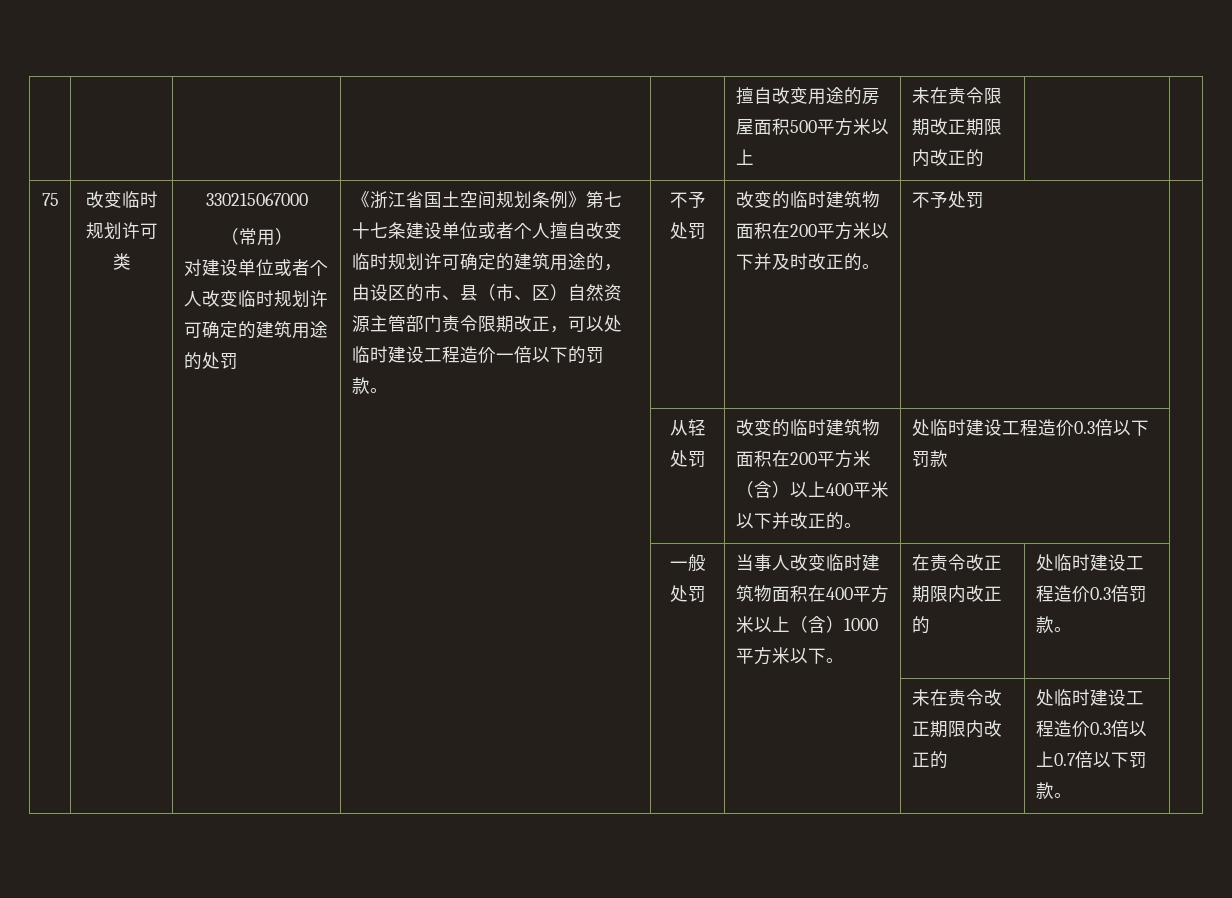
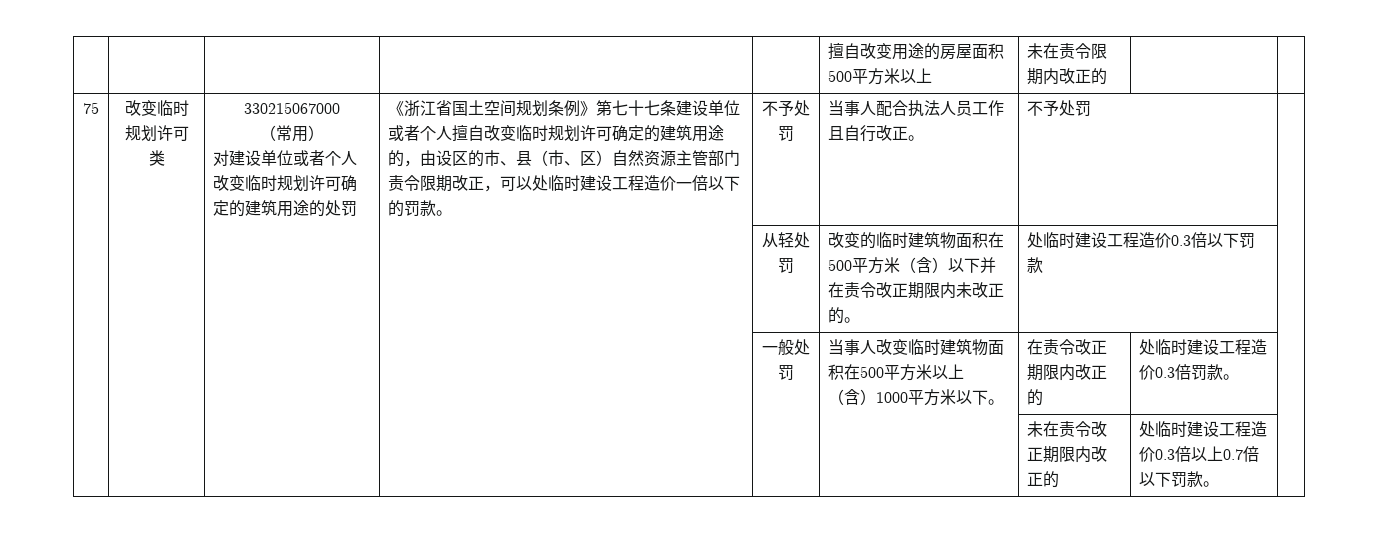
[929,118,1002,136] 改正期限 -> (1044, 76) none
[735,191,880,209] [735,222,889,240] [735,253,862,271] 改变的临时建筑物面积在200平方米以下并及时改正的 -> [828,100,1005,117] [828,125,909,142] 当事人配合执法人员工作且自行改正
[789,452,817,465] 200 -> [828,259,853,271] 500
[807,481,889,498] [735,512,790,529] 上400平米以下并 -> [964,257,997,273] [828,282,973,299] 下并在责令改正期限内未
[825,587,853,600] 400 -> [860,366,885,378] 500

